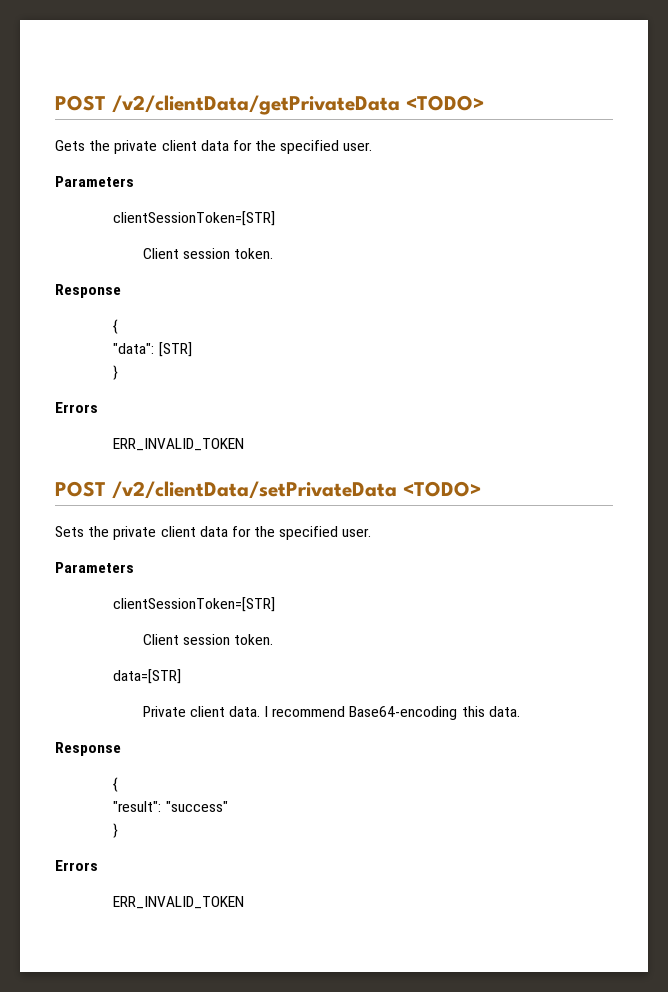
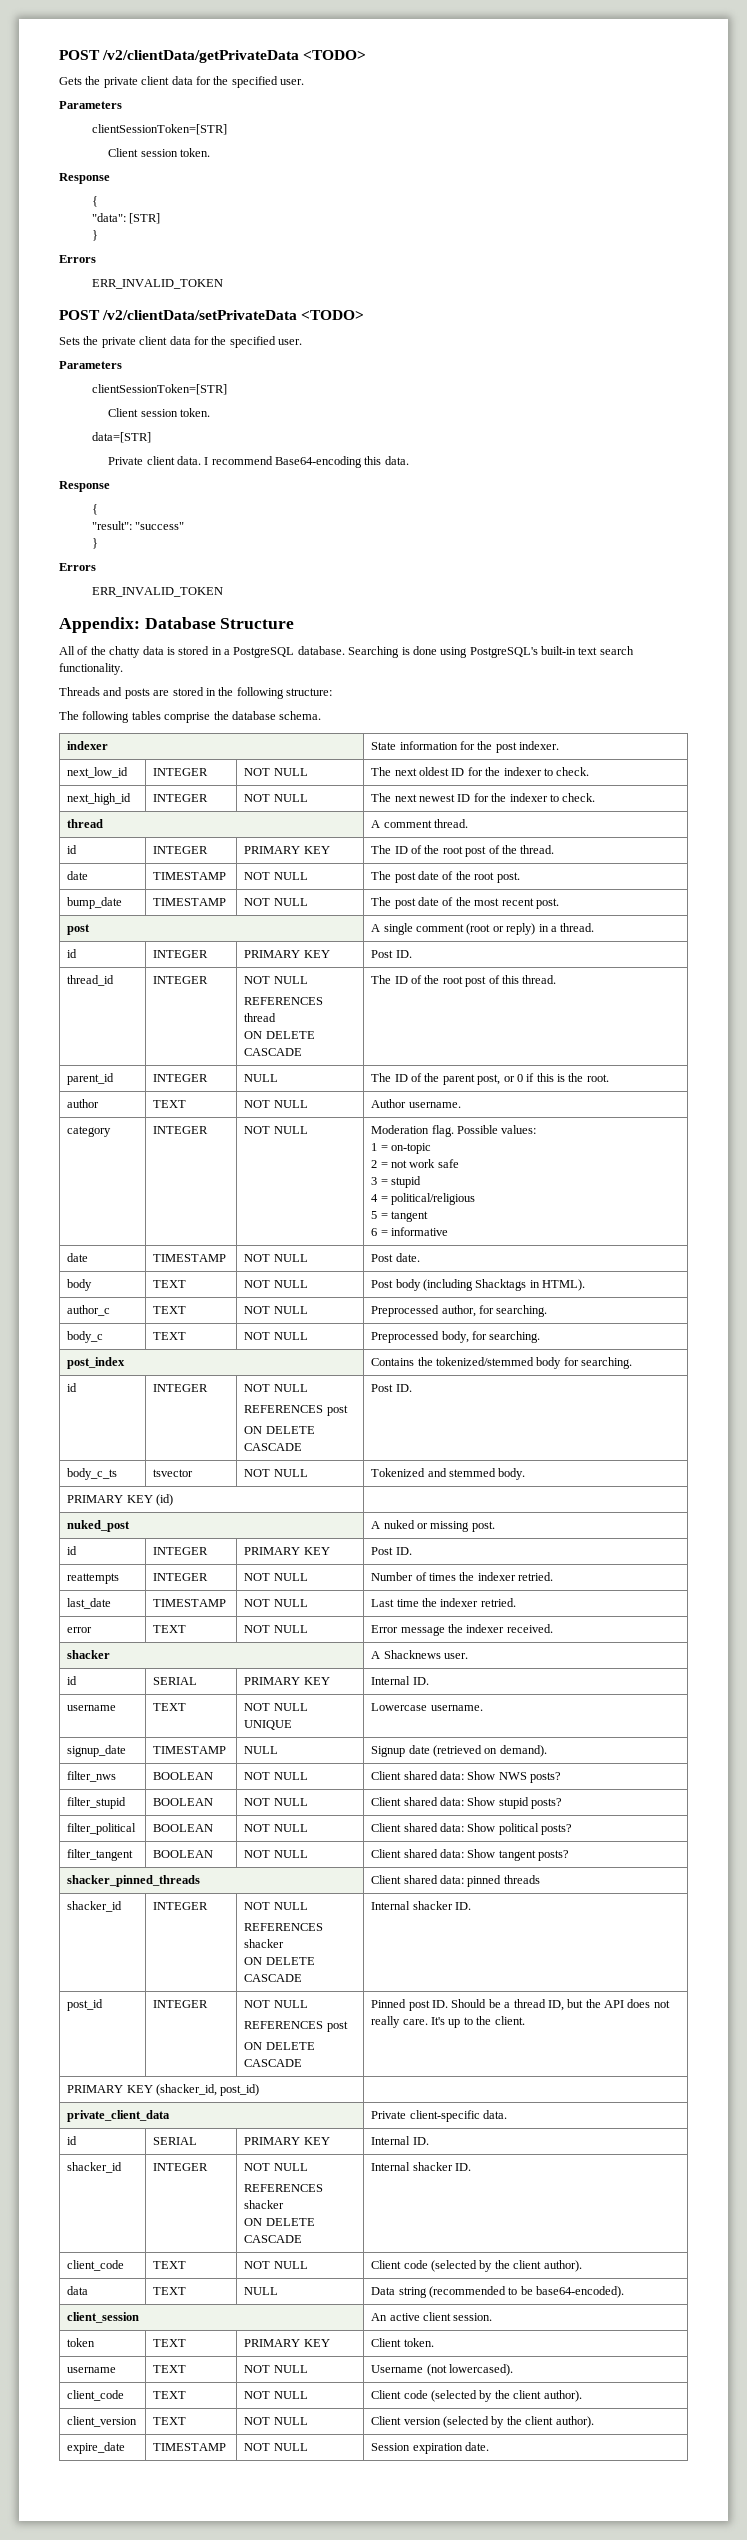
(245, 902) none -> [59,617,295,633] [59,646,634,658] [59,663,123,675] [59,687,332,699] [59,711,322,723] [67,741,109,750] [371,741,560,753] [67,767,129,778] [153,768,209,776] [244,768,308,776] [371,767,590,776] [67,793,132,805] [153,794,209,802] [244,794,308,802] [371,793,596,802] [67,819,104,828] [371,819,469,828] [67,845,78,854] [153,846,209,854] [244,846,330,854] [371,845,555,857] [67,871,89,880] [153,872,227,880] [244,872,308,880] [371,871,520,883] [67,897,123,909] [153,898,227,906] [244,898,308,906] [371,897,559,909] [67,924,91,935] [371,923,595,935] [67,949,78,958] [153,950,209,958] [244,950,330,958] [371,950,412,958] [67,975,115,986] [153,976,209,984] [244,976,308,984] [244,997,324,1005] [244,1013,277,1022] [244,1031,315,1039] [244,1048,303,1056] [371,975,557,987] [67,1073,115,1085] [153,1074,209,1082] [244,1074,279,1082] [371,1073,609,1085] [67,1099,100,1108] [153,1100,187,1108] [244,1100,308,1108] [371,1099,461,1108] [67,1126,112,1137] [153,1126,209,1134] [244,1126,308,1134] [371,1125,537,1137] [371,1143,432,1154] [371,1159,459,1168] [371,1176,422,1188] [371,1193,476,1205] [371,1211,429,1222] [371,1227,449,1236] [67,1253,89,1262] [153,1254,227,1262] [244,1254,308,1262] [371,1253,420,1262] [67,1279,93,1291] [153,1280,187,1288] [244,1280,308,1288] [371,1279,586,1291] [67,1305,111,1316] [153,1306,187,1314] [244,1306,308,1314] [371,1305,548,1317] [67,1331,104,1343] [153,1332,187,1340] [244,1332,308,1340] [371,1331,541,1343] [67,1357,126,1369] [371,1357,633,1369] [67,1383,78,1392] [153,1384,209,1392] [244,1384,308,1392] [244,1405,348,1416] [244,1426,315,1434] [244,1443,303,1451] [371,1384,412,1392] [67,1468,118,1480] [153,1469,194,1477] [244,1469,308,1477] [371,1468,526,1480] [67,1494,174,1506] [67,1520,131,1532] [371,1520,495,1532] [67,1546,78,1555] [153,1547,209,1555] [244,1547,330,1555] [371,1547,412,1555] [67,1573,120,1584] [153,1573,209,1581] [244,1573,308,1581] [371,1572,554,1581] [67,1598,112,1609] [153,1599,227,1607] [244,1599,308,1607] [371,1598,516,1607] [67,1627,93,1633] [153,1625,187,1633] [244,1625,308,1633] [371,1624,553,1636] [67,1650,111,1659] [371,1650,469,1659] [67,1676,78,1685] [153,1677,198,1685] [244,1677,330,1685] [371,1676,429,1685] [67,1705,117,1711] [153,1703,187,1711] [244,1703,308,1711] [244,1720,293,1730] [371,1703,483,1711] [67,1745,127,1757] [153,1746,227,1754] [244,1746,279,1754] [371,1745,547,1757] [67,1771,117,1782] [153,1772,214,1780] [244,1772,308,1780] [371,1771,562,1783] [67,1797,127,1809] [153,1798,214,1806] [244,1798,308,1806] [371,1797,563,1809] [67,1823,137,1835] [153,1824,214,1832] [244,1824,308,1832] [371,1823,573,1835] [67,1849,134,1861] [153,1850,214,1858] [244,1850,308,1858] [371,1849,570,1861] [67,1875,201,1887] [371,1875,540,1887] [67,1901,123,1912] [153,1902,209,1910] [244,1902,308,1910] [244,1923,324,1931] [244,1939,285,1948] [244,1957,315,1965] [244,1974,303,1982] [371,1901,472,1910] [67,1999,104,2011] [153,2000,209,2008] [244,2000,308,2008] [244,2021,348,2032] [244,2042,315,2050] [244,2059,303,2067] [371,1999,670,2011] [371,2016,525,2028] [67,2084,260,2096] [67,2110,171,2122] [371,2110,508,2122] [67,2136,78,2145] [153,2137,198,2145] [244,2137,330,2145] [371,2136,429,2145] [67,2162,123,2173] [153,2163,209,2171] [244,2163,308,2171] [244,2184,324,2192] [244,2200,285,2209] [244,2218,315,2226] [244,2235,303,2243] [371,2162,472,2171] [67,2260,125,2271] [153,2261,187,2269] [244,2261,308,2269] [371,2260,582,2272] [67,2286,89,2295] [153,2287,187,2295] [244,2287,279,2295] [371,2286,625,2298] [67,2312,140,2323] [371,2312,493,2321] [67,2338,96,2347] [153,2339,187,2347] [244,2339,330,2347] [371,2338,434,2347] [67,2367,117,2373] [153,2365,187,2373] [244,2365,308,2373] [371,2364,514,2376] [67,2390,125,2401] [153,2391,187,2399] [244,2391,308,2399] [371,2390,582,2402] [67,2416,138,2427] [153,2417,187,2425] [244,2417,308,2425] [371,2416,594,2428] [67,2442,126,2454] [153,2443,227,2451] [244,2443,308,2451] [371,2442,490,2454] // Appendix: Database Structure // All of the chatty data is stored in a PostgreSQL database. Searching is done using PostgreSQL's built-in text search functionality. // Threads and posts are stored in the following structure: // The following tables comprise the database schema. // indexer | State information for the post indexer. // next_low_id | INTEGER | NOT NULL | The next oldest ID for the indexer to check. // next_high_id | INTEGER | NOT NULL | The next newest ID for the indexer to check. // thread | A comment thread. // id | INTEGER | PRIMARY KEY | The ID of the root post of the thread. // date | TIMESTAMP | NOT NULL | The post date of the root post. // bump_date | TIMESTAMP | NOT NULL | The post date of the most recent post. // post | A single comment (root or reply) in a thread. // id | INTEGER | PRIMARY KEY | Post ID. // thread_id | INTEGER | NOT NULL // REFERENCES thread // ON DELETE CASCADE | The ID of the root post of this thread. // parent_id | INTEGER | NULL | The ID of the parent post, or 0 if this is the root. // author | TEXT | NOT NULL | Author username. // category | INTEGER | NOT NULL | Moderation flag. Possible values: // 1 = on-topic // 2 = not work safe // 3 = stupid // 4 = political/religious // 5 = tangent // 6 = informative // date | TIMESTAMP | NOT NULL | Post date. // body | TEXT | NOT NULL | Post body (including Shacktags in HTML). // author_c | TEXT | NOT NULL | Preprocessed author, for searching. // body_c | TEXT | NOT NULL | Preprocessed body, for searching. // post_index | Contains the tokenized/stemmed body for searching. // id | INTEGER | NOT NULL // REFERENCES post // ON DELETE CASCADE | Post ID. // body_c_ts | tsvector | NOT NULL | Tokenized and stemmed body. // PRIMARY KEY (id) | // nuked_post | A nuked or missing post. // id | INTEGER | PRIMARY KEY | Post ID. // reattempts | INTEGER | NOT NULL | Number of times the indexer retried. // last_date | TIMESTAMP | NOT NULL | Last time the indexer retried. // error | TEXT | NOT NULL | Error message the indexer received. // shacker | A Shacknews user. // id | SERIAL | PRIMARY KEY | Internal ID. // username | TEXT | NOT NULL UNIQUE | Lowercase username. // signup_date | TIMESTAMP | NULL | Signup date (retrieved on demand). // filter_nws | BOOLEAN | NOT NULL | Client shared data: Show NWS posts? // filter_stupid | BOOLEAN | NOT NULL | Client shared data: Show stupid posts? // filter_political | BOOLEAN | NOT NULL | Client shared data: Show political posts? // filter_tangent | BOOLEAN | NOT NULL | Client shared data: Show tangent posts? // shacker_pinned_threads | Client shared data: pinned threads // shacker_id | INTEGER | NOT NULL // REFERENCES shacker // ON DELETE CASCADE | Internal shacker ID. // post_id | INTEGER | NOT NULL // REFERENCES post // ON DELETE CASCADE | Pinned post ID. Should be a thread ID, but the API does not really care. It's up to the client. // PRIMARY KEY (shacker_id, post_id) | // private_client_data | Private client-specific data. // id | SERIAL | PRIMARY KEY | Internal ID. // shacker_id | INTEGER | NOT NULL // REFERENCES shacker // ON DELETE CASCADE | Internal shacker ID. // client_code | TEXT | NOT NULL | Client code (selected by the client author). // data | TEXT | NULL | Data string (recommended to be base64-encoded). // client_session | An active client session. // token | TEXT | PRIMARY KEY | Client token. // username | TEXT | NOT NULL | Username (not lowercased). // client_code | TEXT | NOT NULL | Client code (selected by the client author). // client_version | TEXT | NOT NULL | Client version (selected by the client author). // expire_date | TIMESTAMP | NOT NULL | Session expiration date.

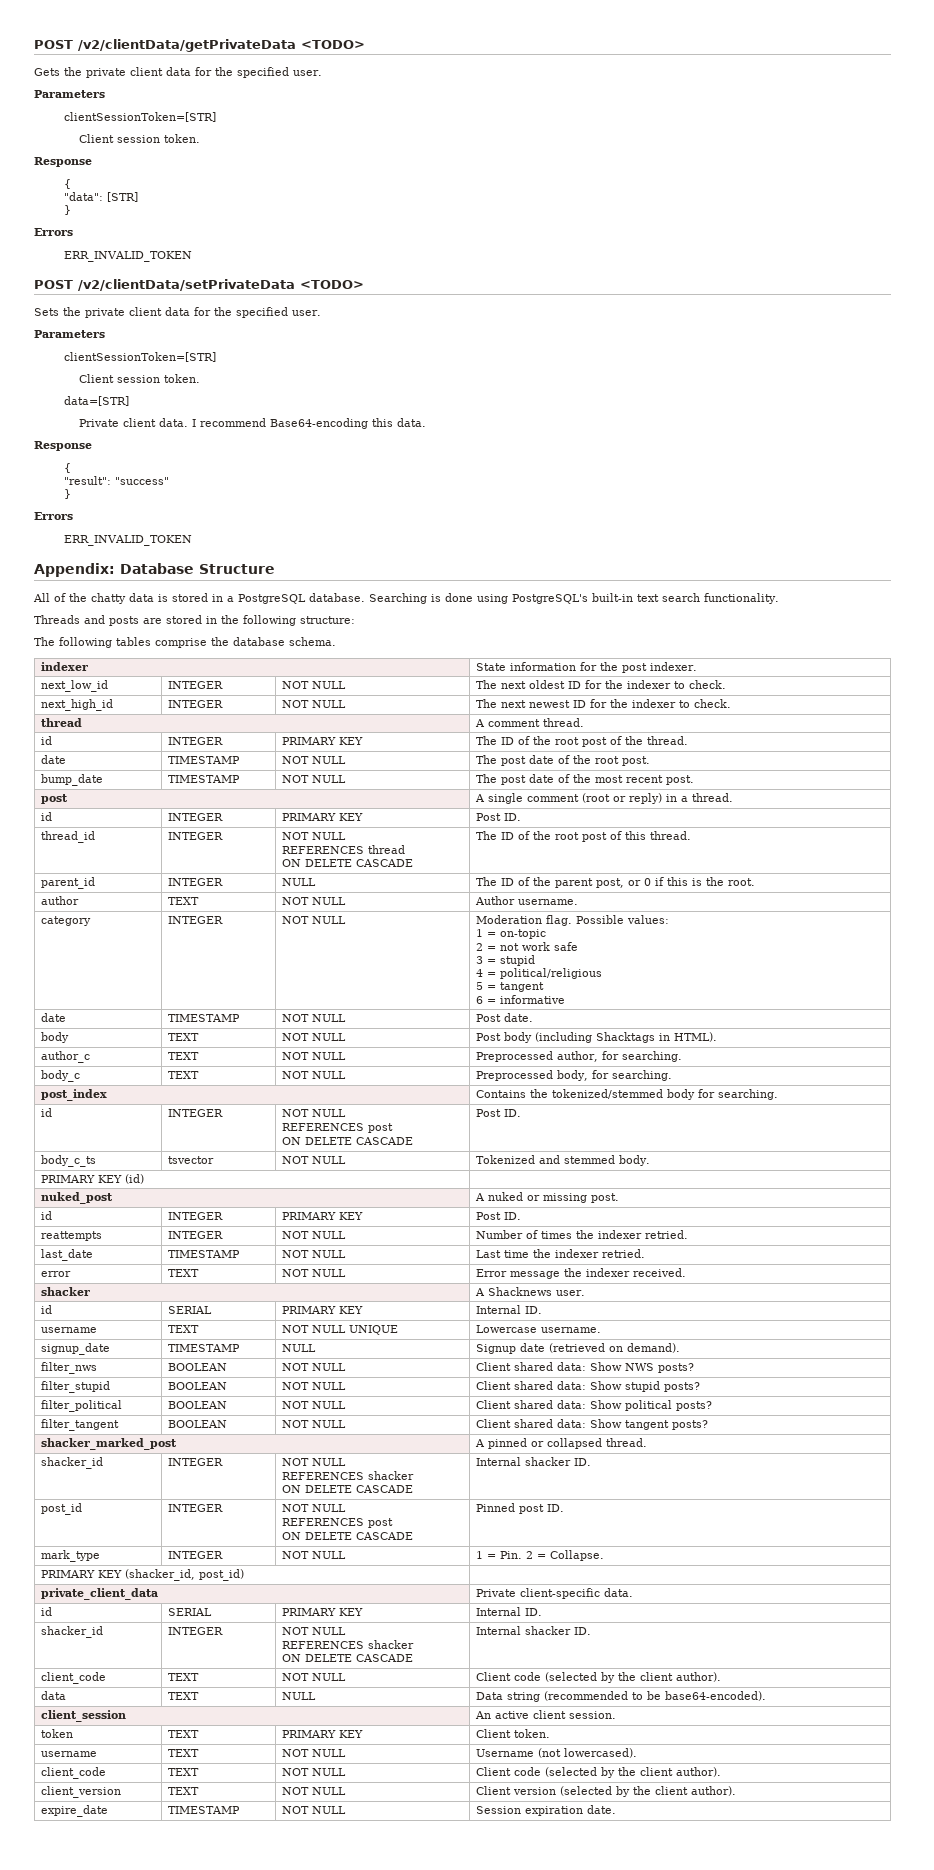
[67,1875,201,1887] [371,1875,540,1887] shacker_pinned_threads | Client shared data: pinned threads -> [40,1438,177,1450] [474,1438,647,1449] shacker_marked_post | A pinned or collapsed thread.
[451,1999,670,2011] [371,2016,525,2028] Should be a thread ID, but the API does not really care. It's up to the client. -> [40,1550,100,1562] [167,1551,223,1559] [281,1551,346,1559] [475,1550,604,1561] // mark_type | INTEGER | NOT NULL | 1 = Pin. 2 = Collapse.

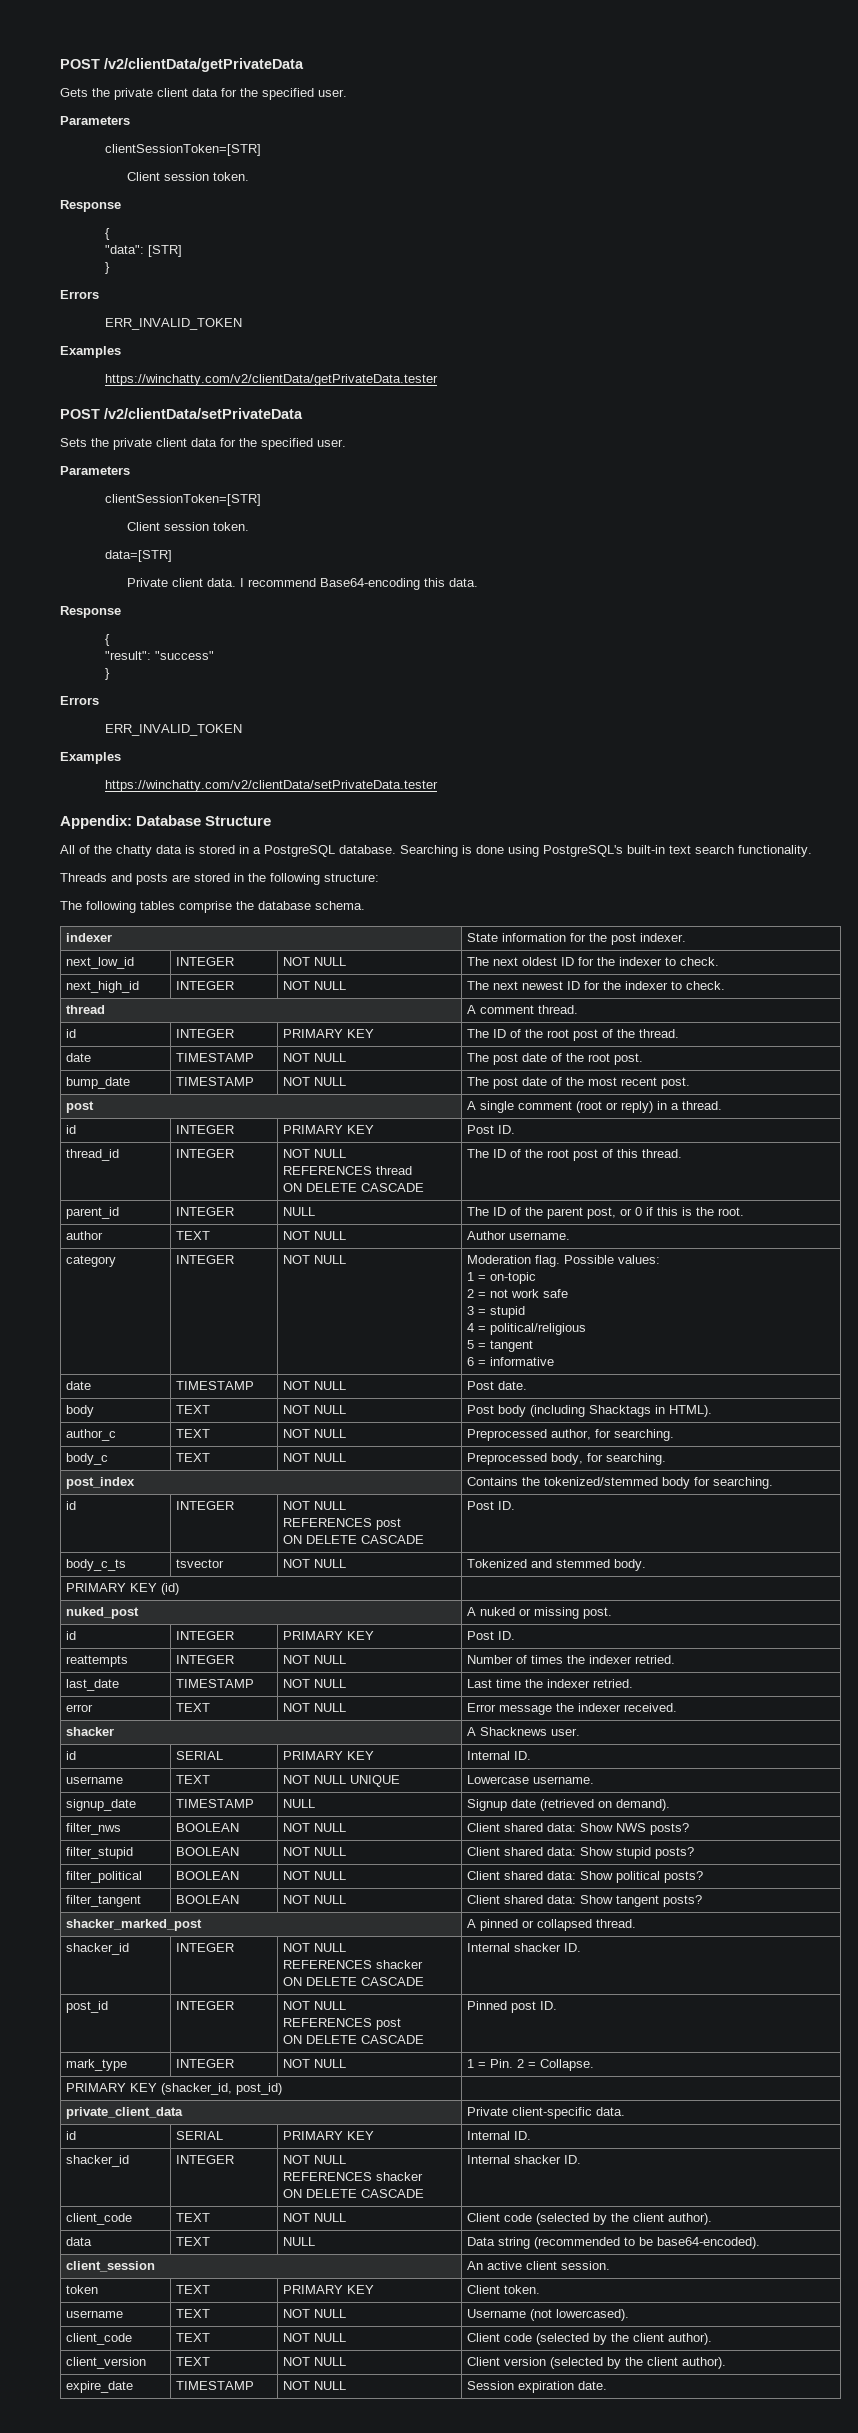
[301,40,365,49] <TODO> -> (304, 65) none
(192, 256) none -> [60,346,121,358] [104,374,438,386] // Examples // https://winchatty.com/v2/clientData/getPrivateData.tester
[300,280,364,289] <TODO> -> (303, 413) none
(192, 540) none -> [60,752,121,764] [104,780,438,792] // Examples // https://winchatty.com/v2/clientData/setPrivateData.tester

